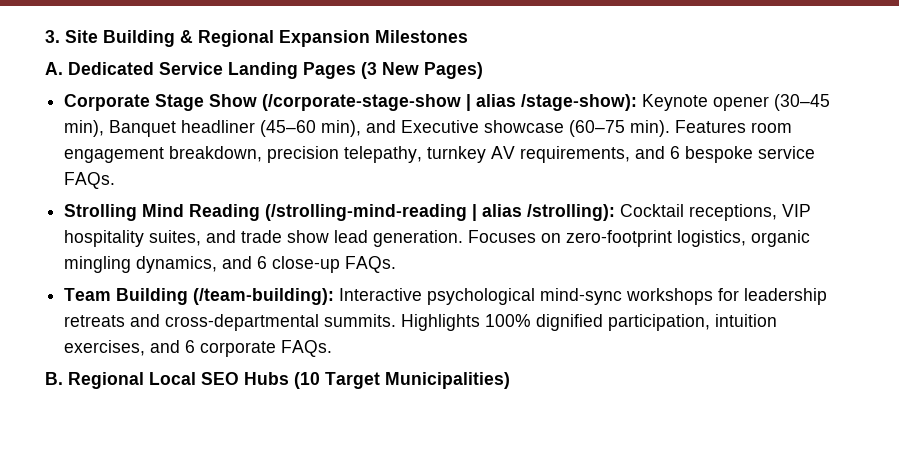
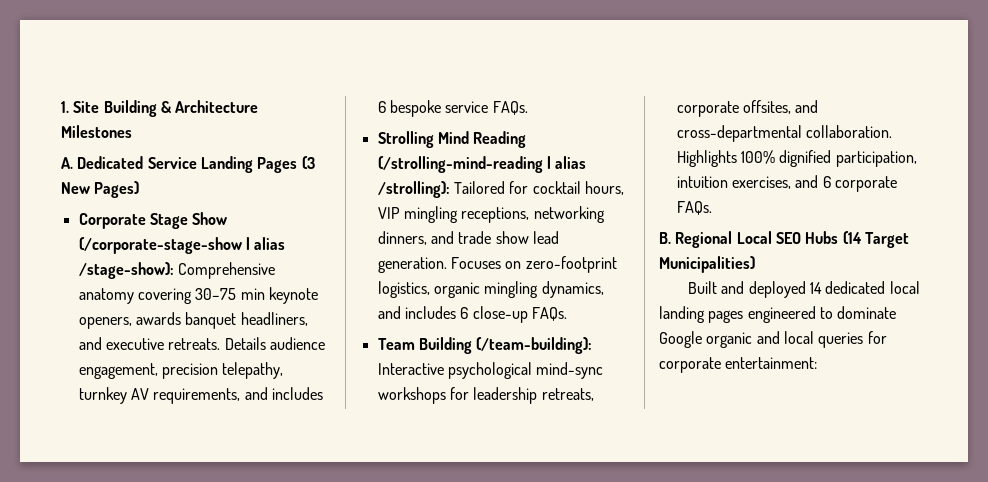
[45,30,60,43] 3. -> [61,101,69,113] 1.
[198,30,370,47] Regional Expansion -> [175,100,259,113] Architecture
[642,94,831,111] [64,120,793,137] [64,146,263,163] Keynote opener (30–45 min), Banquet headliner (45–60 min), and Executive showcase (60–75 min). Features room engagement breakdown, -> [177,262,275,279] [78,287,318,304] [78,312,308,329] [78,337,325,350] [78,363,158,379] Comprehensive anatomy covering 30–75 min keynote openers, awards banquet headliners, and executive retreats. Details audience engagement,
(666, 152) none -> [271,387,323,400] includes
[620,204,812,221] [64,230,202,247] Cocktail receptions, VIP hospitality suites, -> [453,181,624,195] [377,206,605,223] [377,231,427,245] Tailored for cocktail hours, VIP mingling receptions, networking dinners,
(253, 262) none -> [404,306,456,319] includes
[64,315,126,327] retreats -> [541,388,594,401] [676,100,791,117] retreats, corporate offsites,
[324,314,397,327] summits. -> [805,125,892,138] collaboration.
[294,372,320,389] (10 -> [842,231,862,244] (14
(510, 380) none -> [687,281,920,298] [659,306,897,323] [659,331,887,348] [659,357,818,373] // Built and deployed 14 dedicated local landing pages engineered to dominate Google organic and local queries for corporate entertainment:

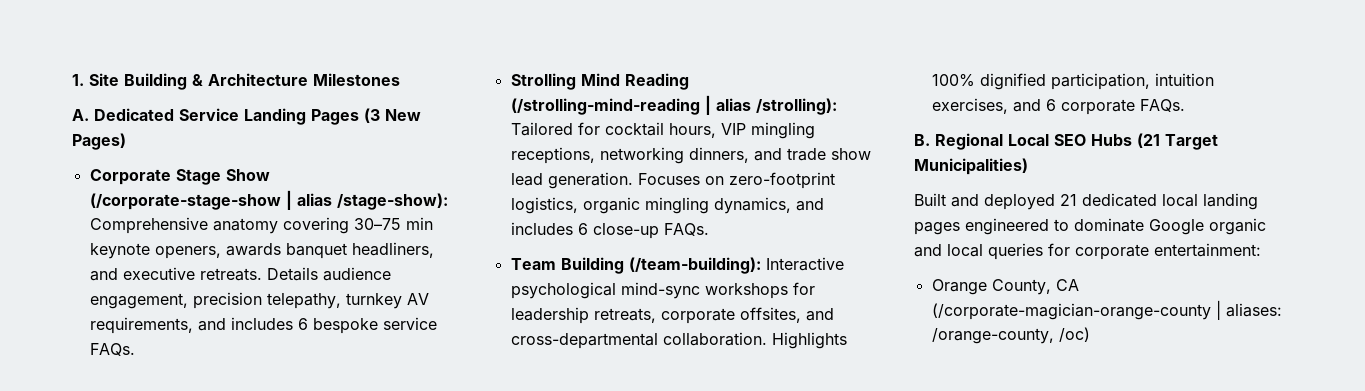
[842,231,862,244] (14 -> [1137,133,1160,148] (21
[809,282,822,294] 14 -> [1060,194,1077,206] 21
(818, 363) none -> [931,279,1079,295] [931,300,1282,320] [931,327,1090,344] // Orange County, CA (/corporate-magician-orange-county | aliases: /orange-county, /oc)

